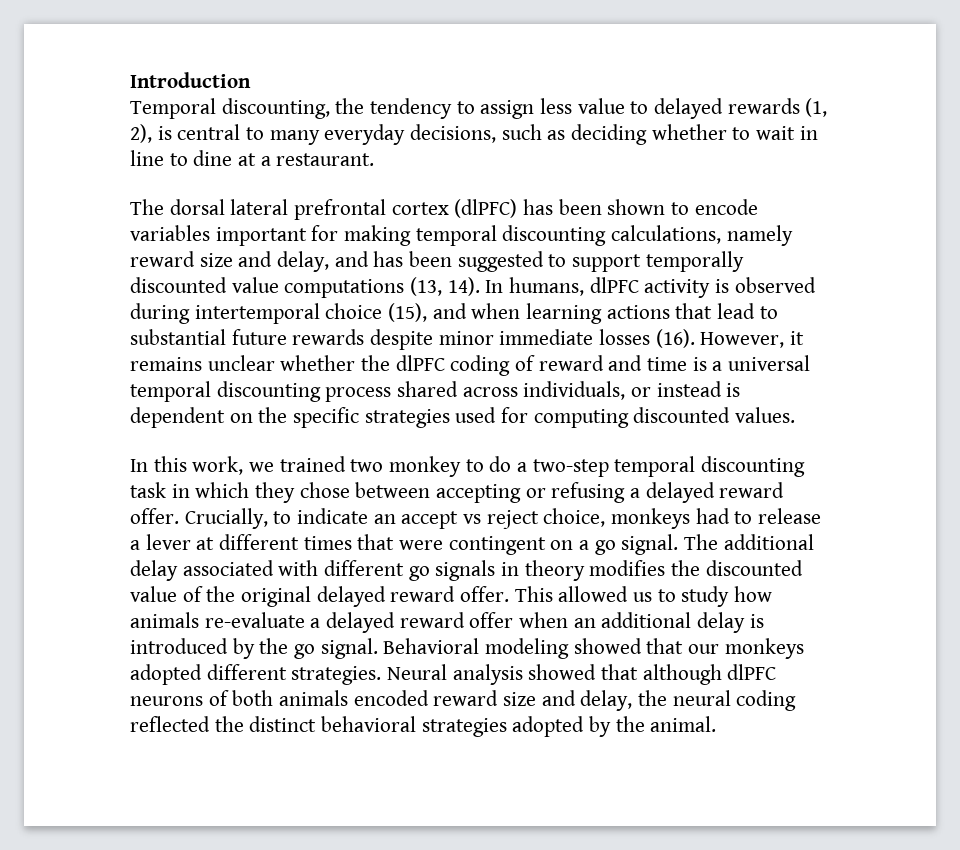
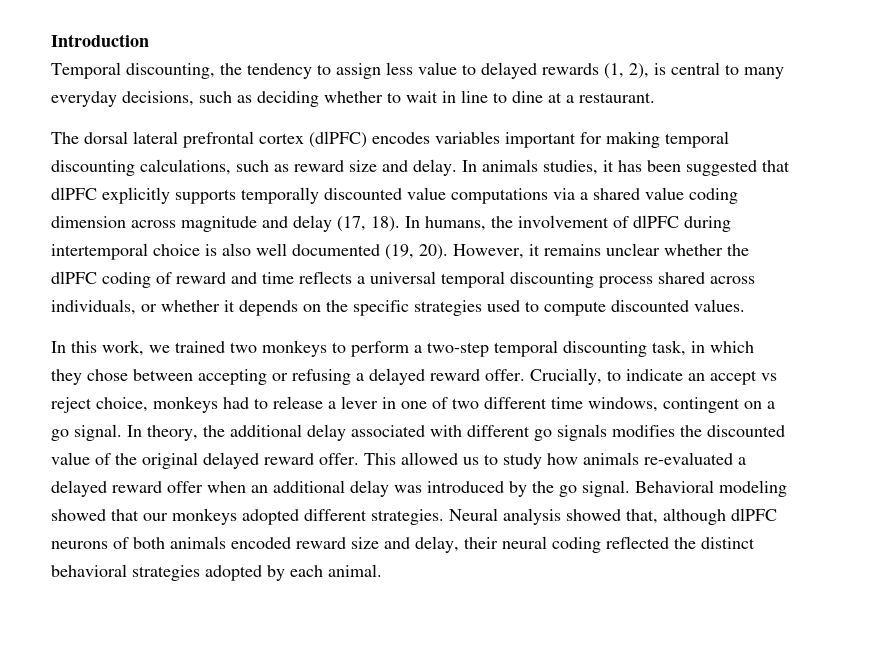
[523,199,758,215] has been shown to encode -> [372,132,430,144] encodes
[726,225,793,246] [130,251,744,272] [130,277,816,298] [130,303,778,324] [130,329,695,350] namely reward size and delay, and has been suggested to support temporally discounted value computations (13, 14). In humans, dlPFC activity is observed during intertemporal choice (15), and when learning actions that lead to substantial future rewards despite minor immediate losses (16). -> [236,159,790,176] [51,187,738,204] [51,215,731,232] [51,243,448,260] such as reward size and delay. In animals studies, it has been suggested that dlPFC explicitly supports temporally discounted value computations via a shared value coding dimension across magnitude and delay (17, 18). In humans, the involvement of dlPFC during intertemporal choice is also well documented (19, 20).
[692,357,707,371] is -> [299,271,352,284] reflects
[656,381,741,397] [130,407,225,428] instead is dependent -> [161,300,298,316] whether it depends
[501,407,629,428] for computing -> [525,301,606,316] to compute
[389,456,512,477] monkey to do -> [262,340,409,357] monkeys to perform
[130,482,166,498] task -> [652,340,686,356] task,
[196,534,444,550] at different times that were -> [382,397,658,412] in one of two different time windows,
[684,534,719,550] The -> [127,425,225,441] In theory, the
[501,560,585,581] in theory -> (607, 432) none
[204,612,305,628] re-evaluate -> [644,452,733,465] re-evaluated
[749,614,764,628] is -> [394,485,422,493] was
[601,664,639,680] that -> [626,509,658,524] that,
[638,690,668,706] the -> [464,537,498,549] their
[615,716,645,732] the -> [290,565,323,577] each

